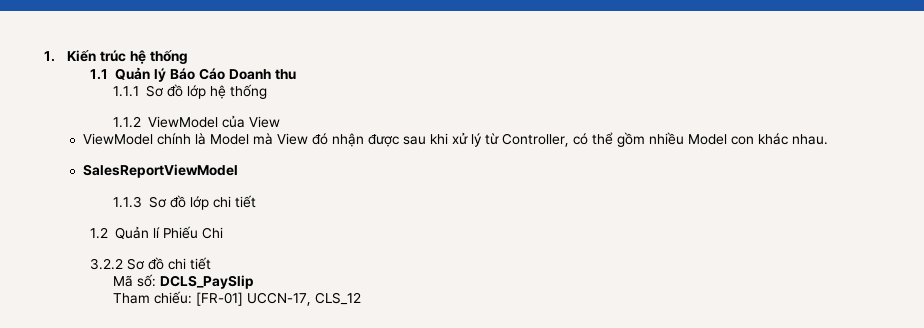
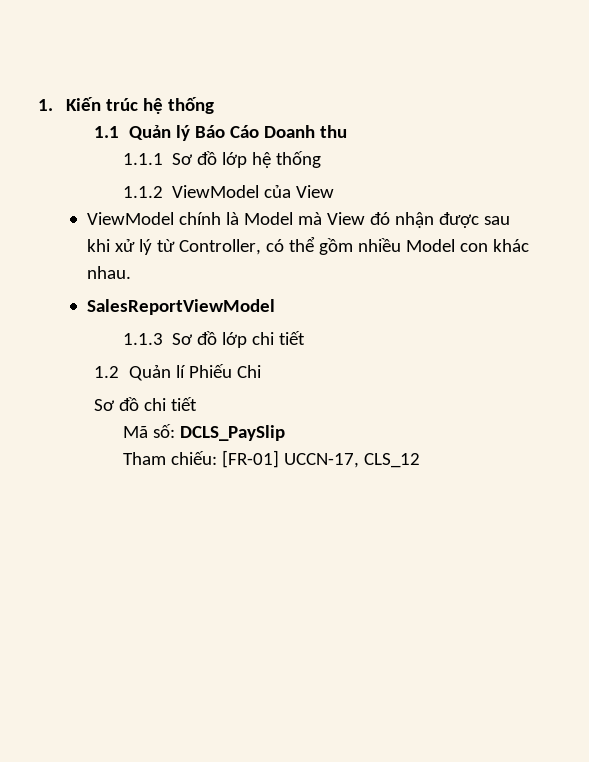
[90,258,124,270] 3.2.2 -> (261, 371) none

